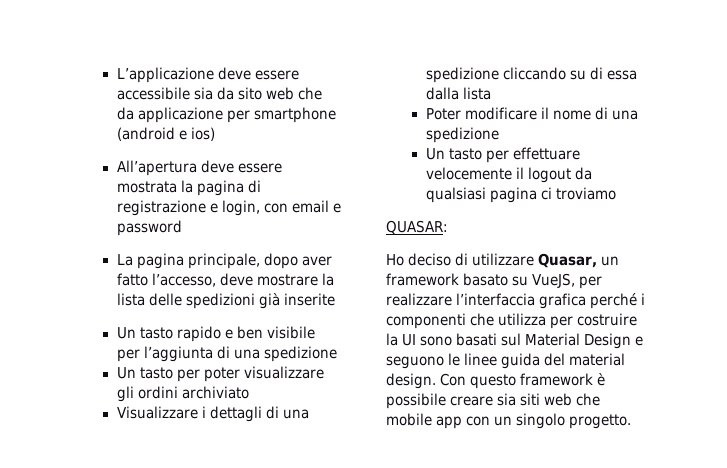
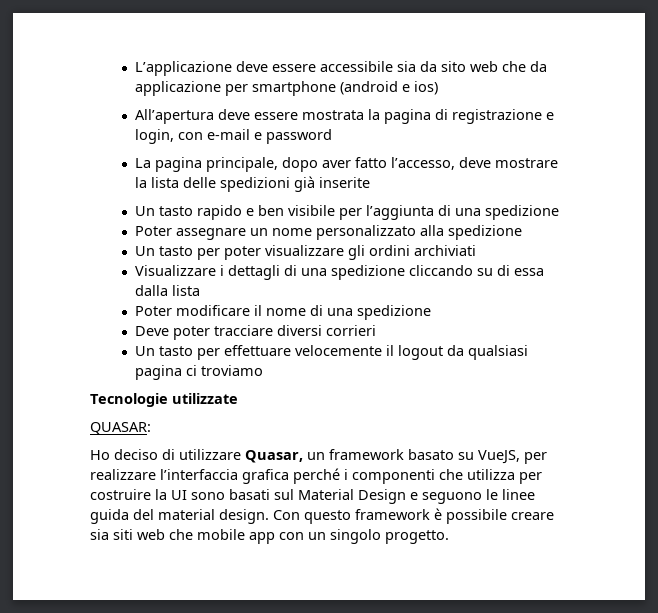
[291,200,329,213] email -> [206,129,250,140] e-mail
(337, 354) none -> [134,225,522,240] // Poter assegnare un nome personalizzato alla spedizione
[181,386,249,399] archiviato -> [413,245,476,256] archiviati
(499, 135) none -> [134,325,376,340] // Deve poter tracciare diversi corrieri
(616, 193) none -> [90,393,238,407] // Tecnologie utilizzate

